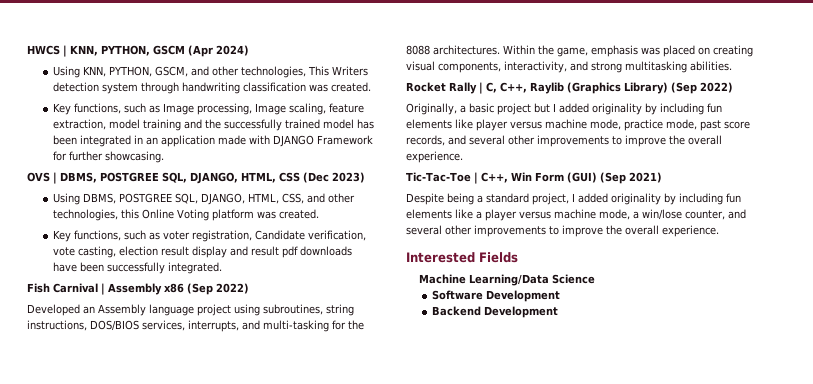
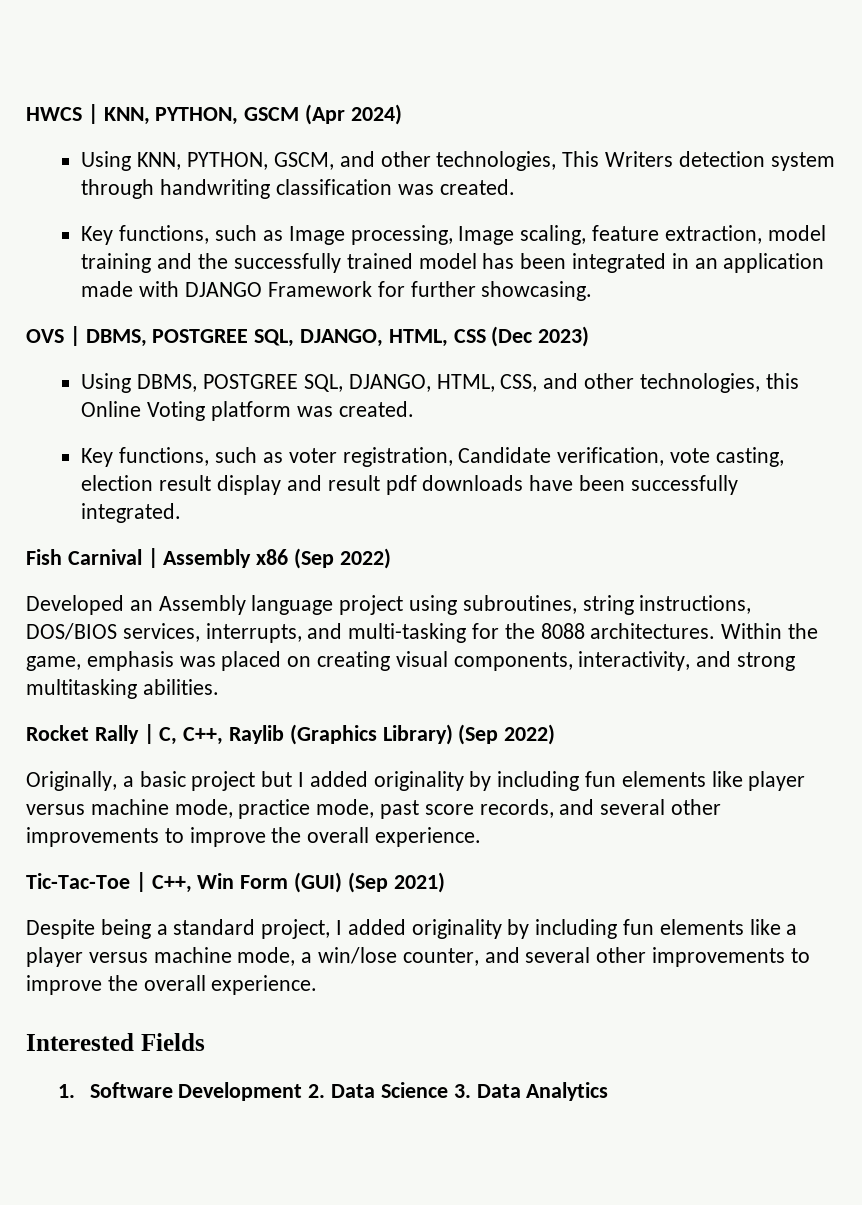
[419,274,596,286] Machine Learning/Data Science // -> [57,1084,75,1098] 1.
[431,306,558,318] // Backend Development -> [308,1082,609,1101] 2. Data Science 3. Data Analytics

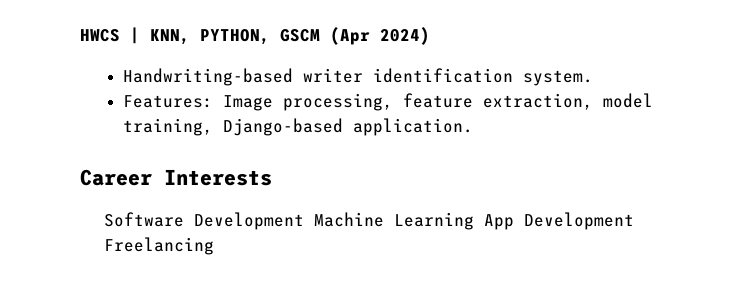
[81,151,835,171] [81,179,515,199] [81,225,826,245] [81,253,825,273] [81,281,593,301] [26,326,590,347] [81,373,799,393] [81,401,414,421] [81,447,784,467] [81,475,738,495] [81,503,182,523] [26,548,391,569] [26,595,752,615] [26,623,819,643] [26,651,796,671] [26,679,219,699] [26,724,556,745] [26,771,806,791] [26,799,722,819] [26,827,482,847] [26,872,445,893] [26,919,798,939] [26,947,810,967] [26,975,318,995] [26,1033,205,1051] [57,1082,609,1101] Using KNN, PYTHON, GSCM, and other technologies, This Writers detection system through handwriting classification was created. // Key functions, such as Image processing, Image scaling, feature extraction, model training and the successfully trained model has been integrated in an application made with DJANGO Framework for further showcasing. // OVS | DBMS, POSTGREE SQL, DJANGO, HTML, CSS (Dec 2023) // Using DBMS, POSTGREE SQL, DJANGO, HTML, CSS, and other technologies, this Online Voting platform was created. // Key functions, such as voter registration, Candidate verification, vote casting, election result display and result pdf downloads have been successfully integrated. // Fish Carnival | Assembly x86 (Sep 2022) // Developed an Assembly language project using subroutines, string instructions, DOS/BIOS services, interrupts, and multi-tasking for the 8088 architectures. Within the game, emphasis was placed on creating visual components, interactivity, and strong multitasking abilities. // Rocket Rally | C, C++, Raylib (Graphics Library) (Sep 2022) // Originally, a basic project but I added originality by including fun elements like player versus machine mode, practice mode, past score records, and several other improvements to improve the overall experience. // Tic-Tac-Toe | C++, Win Form (GUI) (Sep 2021) // Despite being a standard project, I added originality by including fun elements like a player versus machine mode, a win/lose counter, and several other improvements to improve the overall experience. // Interested Fields // 1. Software Development 2. Data Science 3. Data Analytics -> [123,68,594,86] [123,93,654,111] [123,118,474,136] [80,169,272,186] [104,212,635,230] [104,237,215,255] Handwriting-based writer identification system. // Features: Image processing, feature extraction, model training, Django-based application. // Career Interests // Software Development Machine Learning App Development Freelancing

